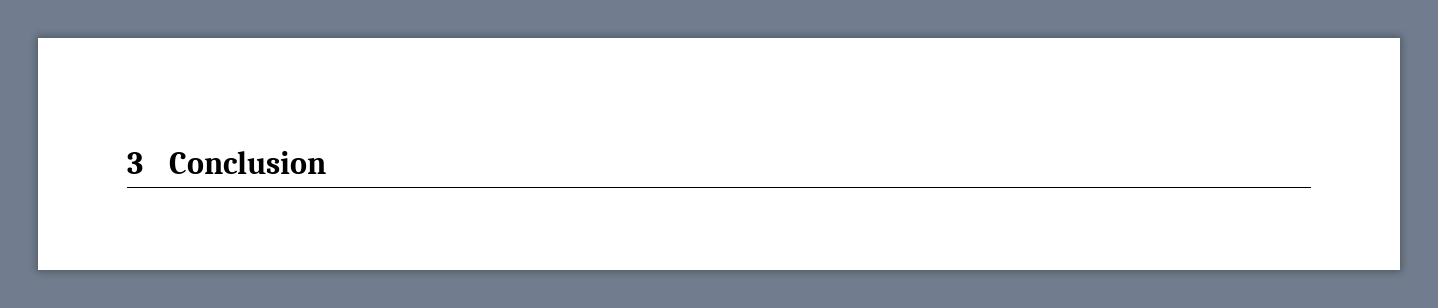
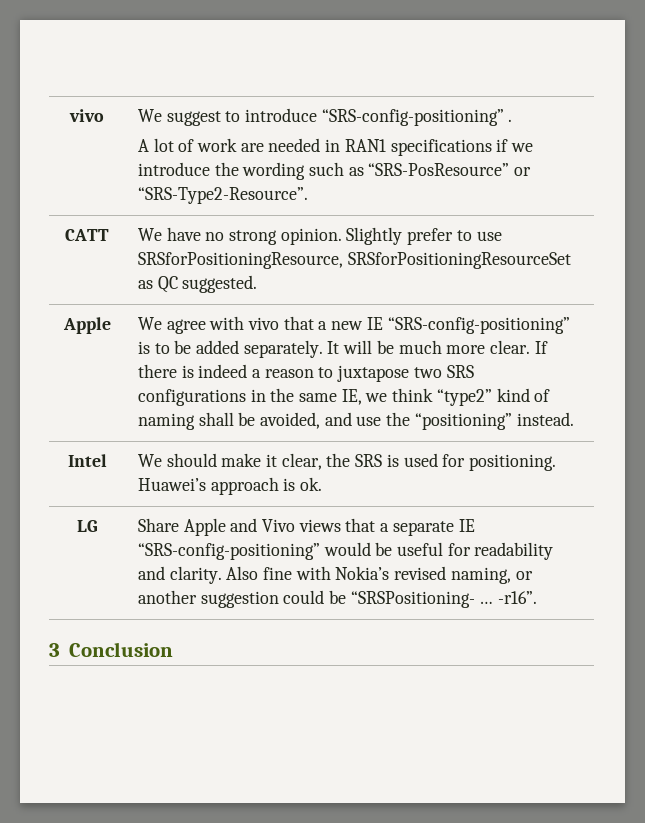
(127, 163) none -> [69,109,104,122] [137,108,513,126] [137,138,534,156] [137,162,532,180] [137,187,308,204] [65,229,109,241] [137,227,502,245] [137,252,571,269] [137,275,258,293] [62,317,111,334] [137,316,570,334] [137,340,548,358] [137,364,474,382] [137,388,551,406] [137,412,574,430] [67,454,107,467] [137,453,557,471] [137,477,323,495] [76,520,98,532] [137,518,475,536] [137,542,554,560] [137,566,533,584] [137,590,538,608] vivo | We suggest to introduce “SRS-config-positioning” . // A lot of work are needed in RAN1 specifications if we introduce the wording such as “SRS-PosResource” or “SRS-Type2-Resource”. // CATT | We have no strong opinion. Slightly prefer to use SRSforPositioningResource, SRSforPositioningResourceSet as QC suggested. // Apple | We agree with vivo that a new IE “SRS-config-positioning” is to be added separately. It will be much more clear. If there is indeed a reason to juxtapose two SRS configurations in the same IE, we think “type2” kind of naming shall be avoided, and use the “positioning” instead. // Intel | We should make it clear, the SRS is used for positioning. Huawei’s approach is ok. // LG | Share Apple and Vivo views that a separate IE “SRS-config-positioning” would be useful for readability and clarity. Also fine with Nokia’s revised naming, or another suggestion could be “SRSPositioning- … -r16”. //

